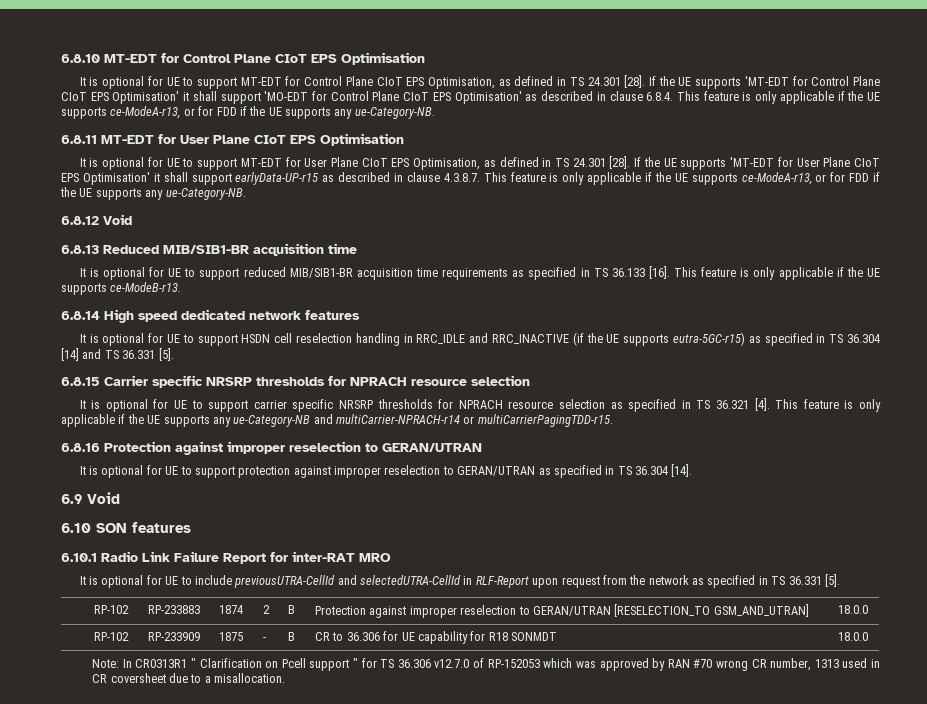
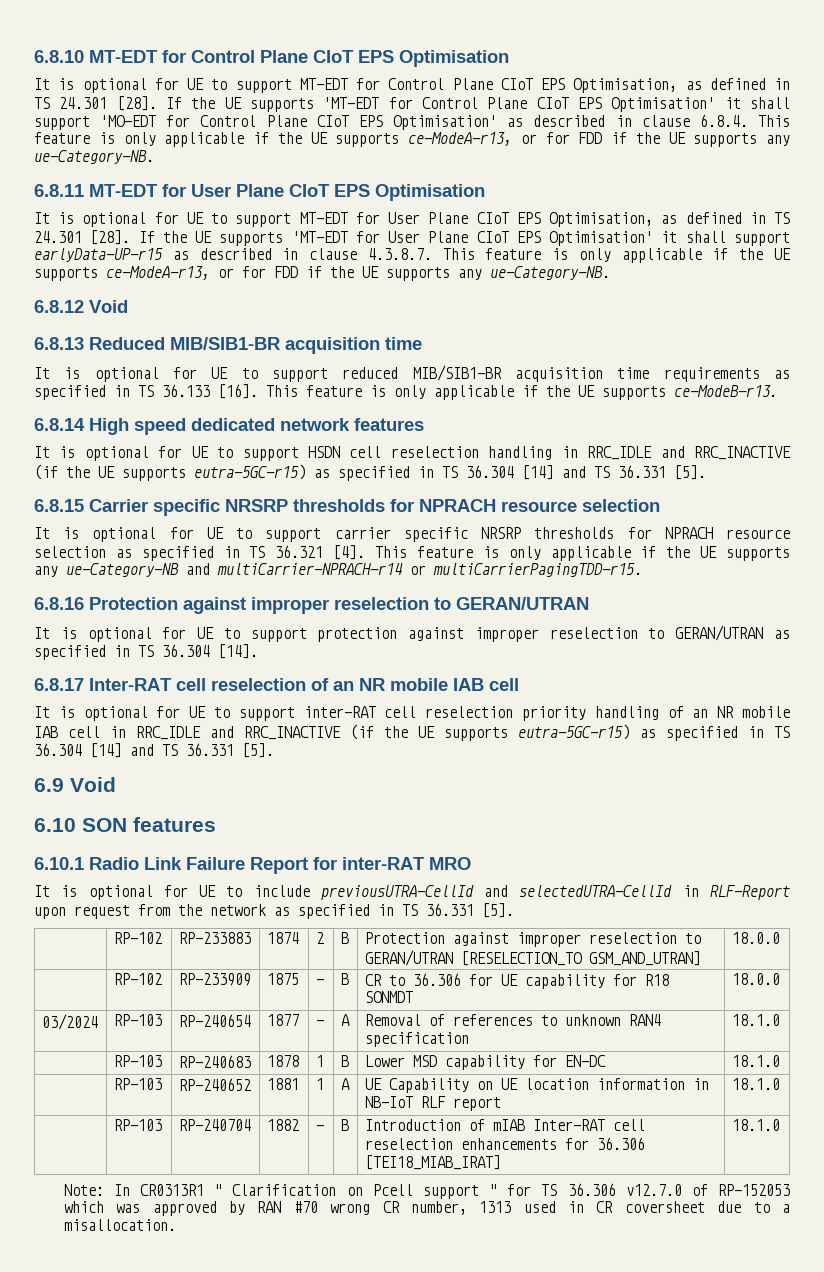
(693, 470) none -> [34,678,519,691] [34,706,790,721] [34,724,790,741] [34,743,274,758] // 6.8.17 Inter-RAT cell reselection of an NR mobile IAB cell // It is optional for UE to support inter-RAT cell reselection priority handling of an NR mobile IAB cell in RRC_IDLE and RRC_INACTIVE (if the UE supports eutra-5GC-r15) as specified in TS 36.304 [14] and TS 36.331 [5].
(869, 636) none -> [41,1014,98,1030] [113,1014,162,1026] [178,1014,251,1027] [266,1014,299,1026] [315,1020,324,1026] [340,1014,350,1026] [364,1014,661,1026] [364,1032,469,1047] [731,1014,780,1026] [113,1055,162,1067] [178,1055,251,1068] [266,1055,299,1067] [315,1055,324,1067] [340,1055,349,1067] [364,1055,606,1070] [731,1055,780,1067] [113,1078,162,1090] [178,1078,251,1091] [266,1078,299,1090] [315,1078,324,1090] [340,1078,350,1090] [364,1078,709,1093] [364,1096,501,1111] [731,1078,780,1090] [113,1119,162,1131] [178,1119,251,1131] [266,1119,299,1131] [315,1125,324,1131] [340,1119,349,1131] [364,1119,645,1131] [364,1137,645,1150] [364,1155,501,1170] [731,1119,780,1131] // 03/2024 | RP-103 | RP-240654 | 1877 | - | A | Removal of references to unknown RAN4 specification | 18.1.0 // | RP-103 | RP-240683 | 1878 | 1 | B | Lower MSD capability for EN-DC | 18.1.0 // | RP-103 | RP-240652 | 1881 | 1 | A | UE Capability on UE location information in NB-IoT RLF report | 18.1.0 // | RP-103 | RP-240704 | 1882 | - | B | Introduction of mIAB Inter-RAT cell reselection enhancements for 36.306 [TEI18_MIAB_IRAT] | 18.1.0

